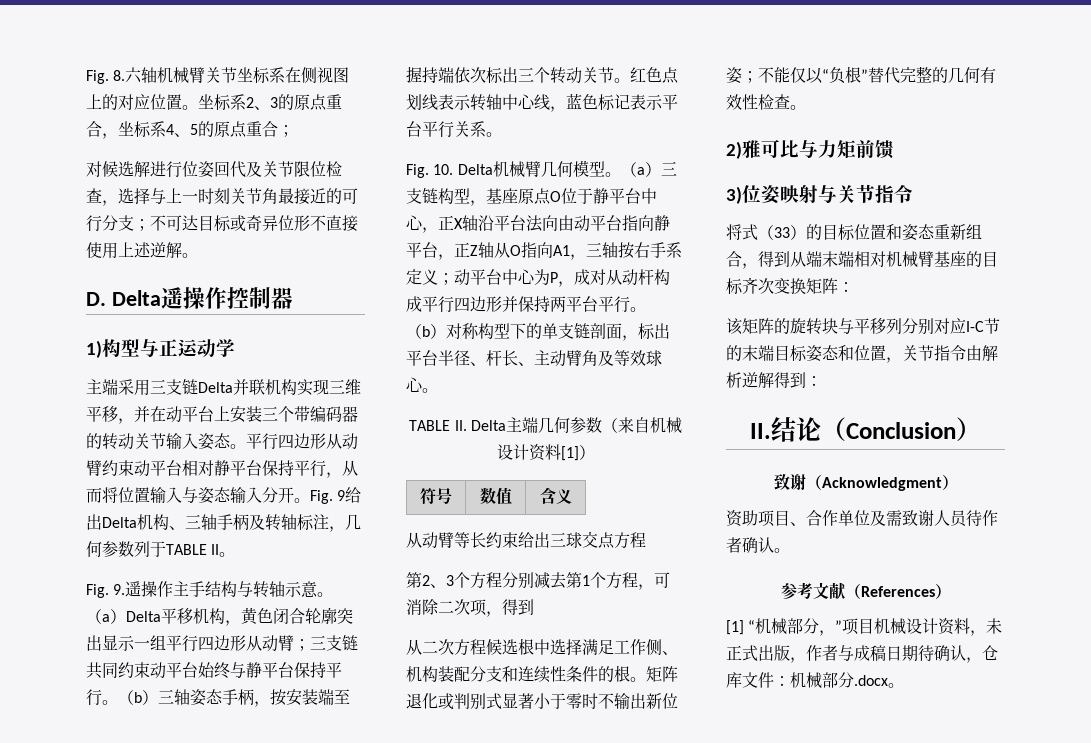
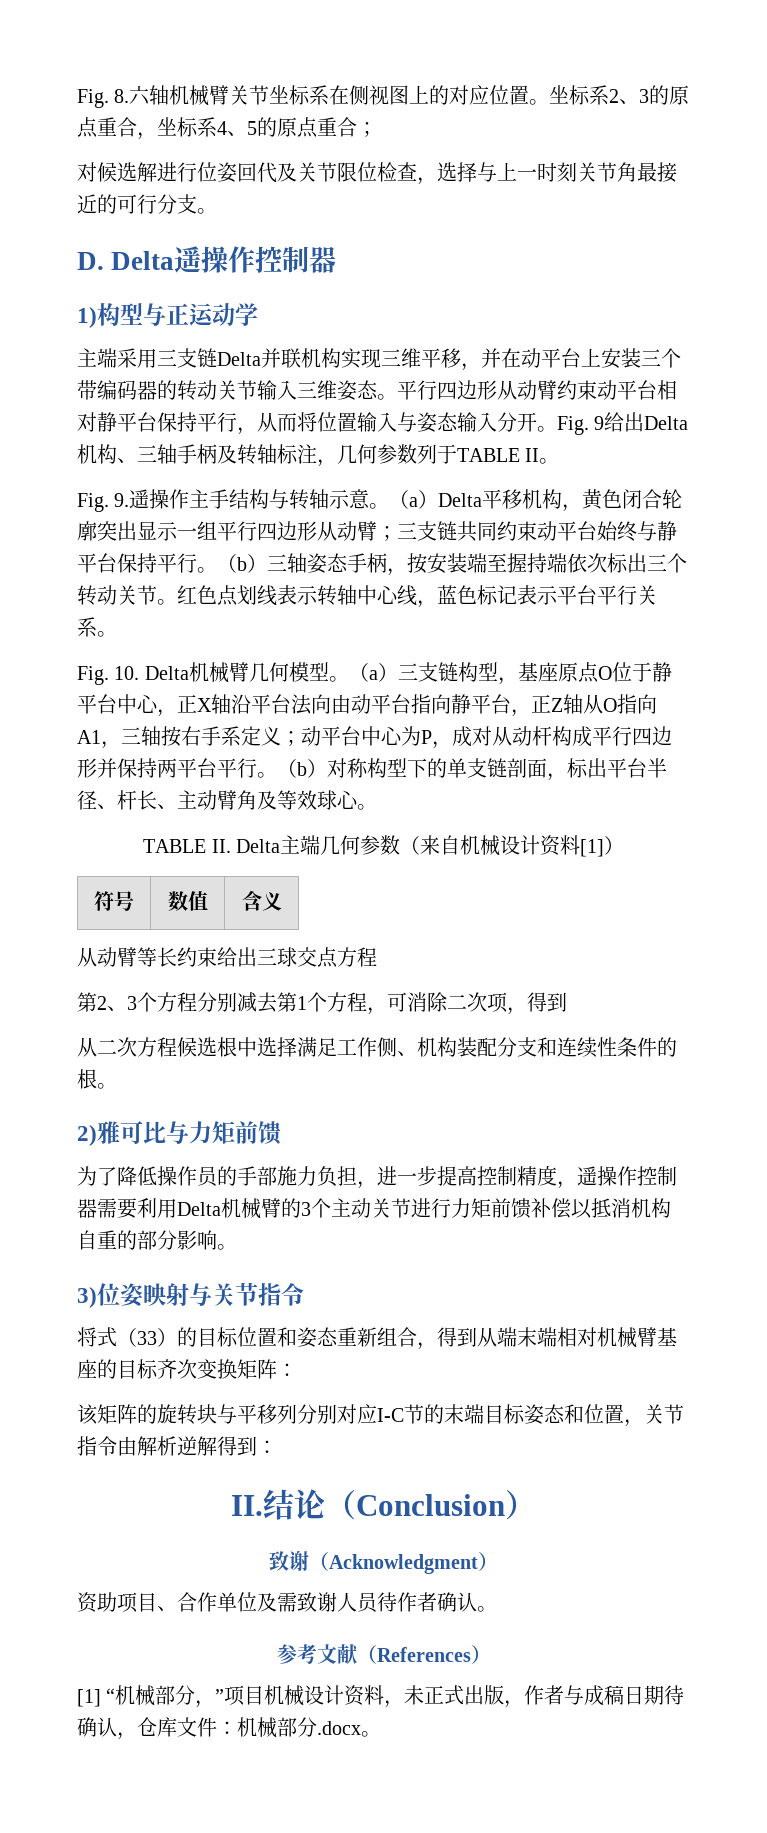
[134,215,358,232] [86,242,182,259] ；不可达目标或奇异位形不直接使用上述逆解 -> (197, 204) none
(198, 441) none -> [297,380,337,400] 三维
[646,666,678,682] [406,693,678,710] [726,66,996,84] [726,94,806,110] 矩阵退化或判别式显著小于零时不输出新位姿；不能仅以“负根”替代完整的几何有效性检查。 -> (117, 1086) none
(894, 149) none -> [77,1165,677,1189] [77,1198,671,1219] [77,1230,237,1250] // 为了降低操作员的手部施力负担，进一步提高控制精度，遥操作控制器需要利用Delta机械臂的3个主动关节进行力矩前馈补偿以抵消机构自重的部分影响。

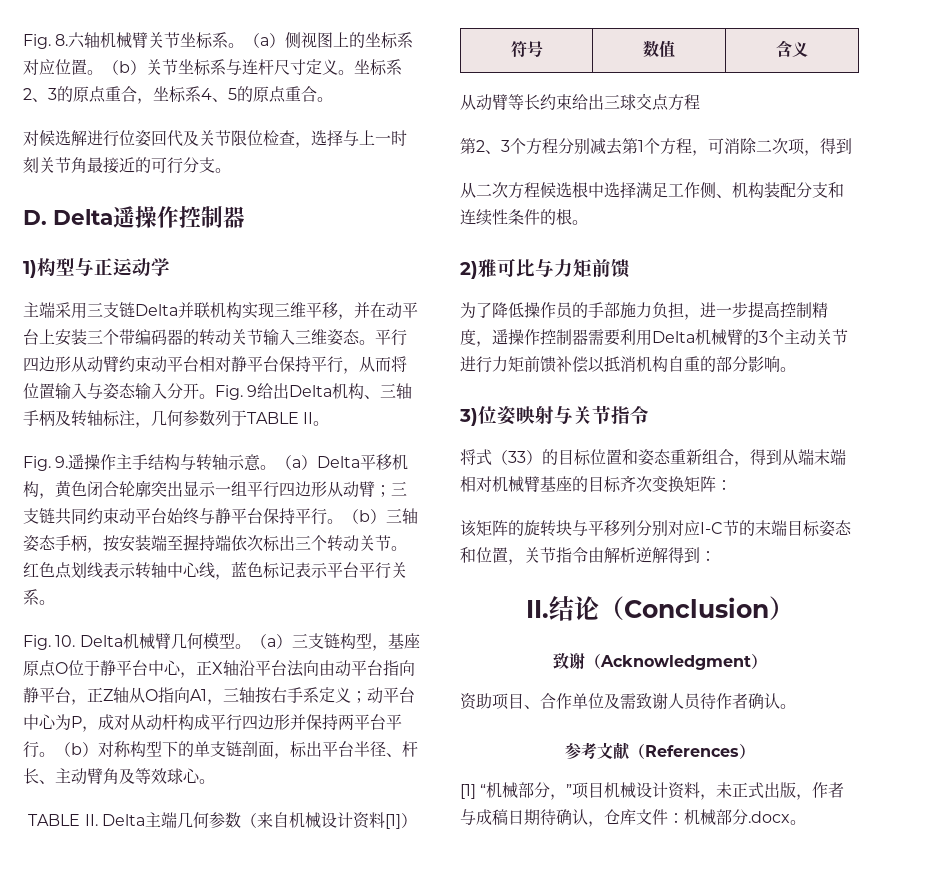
[329,85,350,105] 在 -> [228,33,286,48] 。（a）
(450, 95) none -> [365,32,414,49] 坐标系
(550, 102) none -> [103,59,354,76] （b）关节坐标系与连杆尺寸定义。
[357,122,377,137] ； -> [317,97,333,102] 。

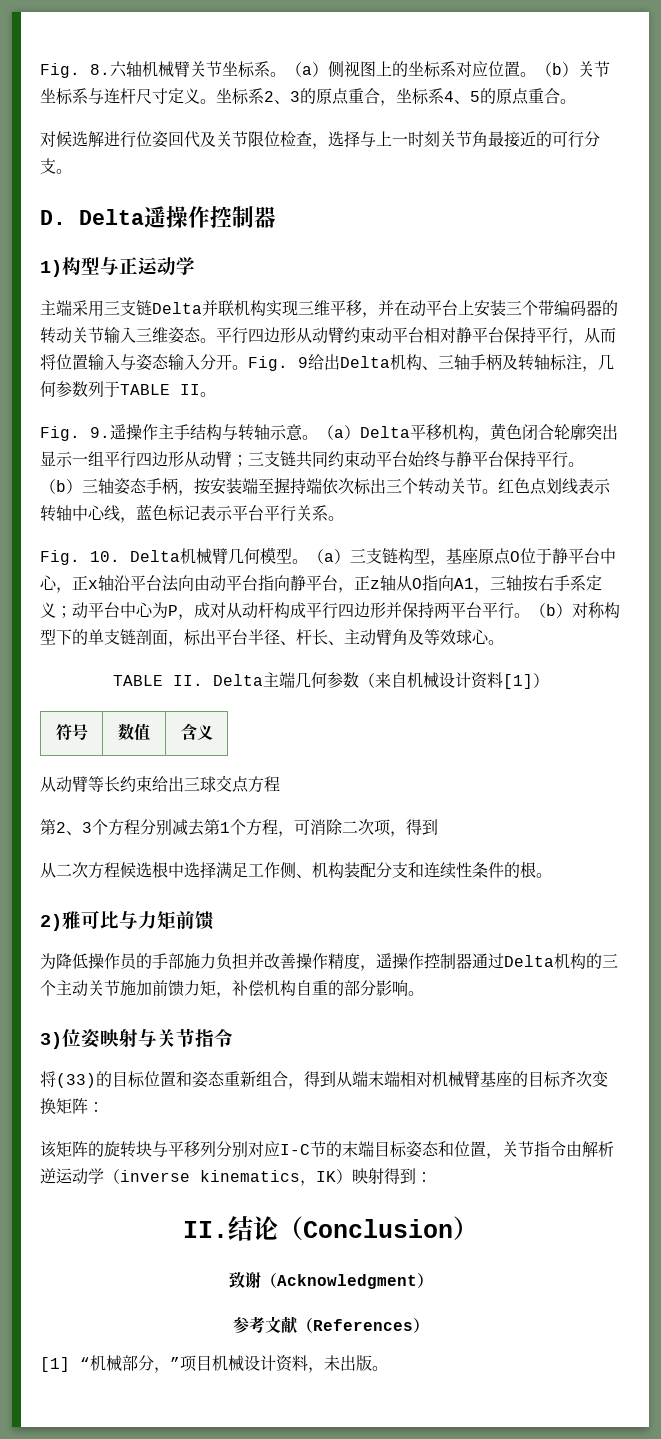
[212,662,223,674] X -> [88,580,98,589] x
[103,689,113,701] Z -> [370,580,380,589] z
[476,302,492,318] 了 -> (56, 961) none
[684,301,812,320] ，进一步提高控制 -> [248,953,328,969] 并改善操作
[588,329,848,346] [460,356,636,373] 需要利用Delta机械臂的3个主动关节进行力矩前馈补偿以抵消 -> [472,953,618,969] [40,980,264,998] 通过Delta机构的三个主动关节施加前馈力矩，补偿
[476,449,542,465] 式（33） -> [56,1073,96,1088] (33)
[652,547,668,563] 解 -> [56,1168,384,1186] 运动学（inverse kinematics，IK）映射
[460,693,796,710] // 资助项目、合作单位及需致谢人员待作者确认。 -> (433, 1280) none
[732,782,845,800] [460,809,790,827] 正式出版，作者与成稿日期待确认，仓库文件：机械部分.docx -> [340,1355,372,1371] 出版

